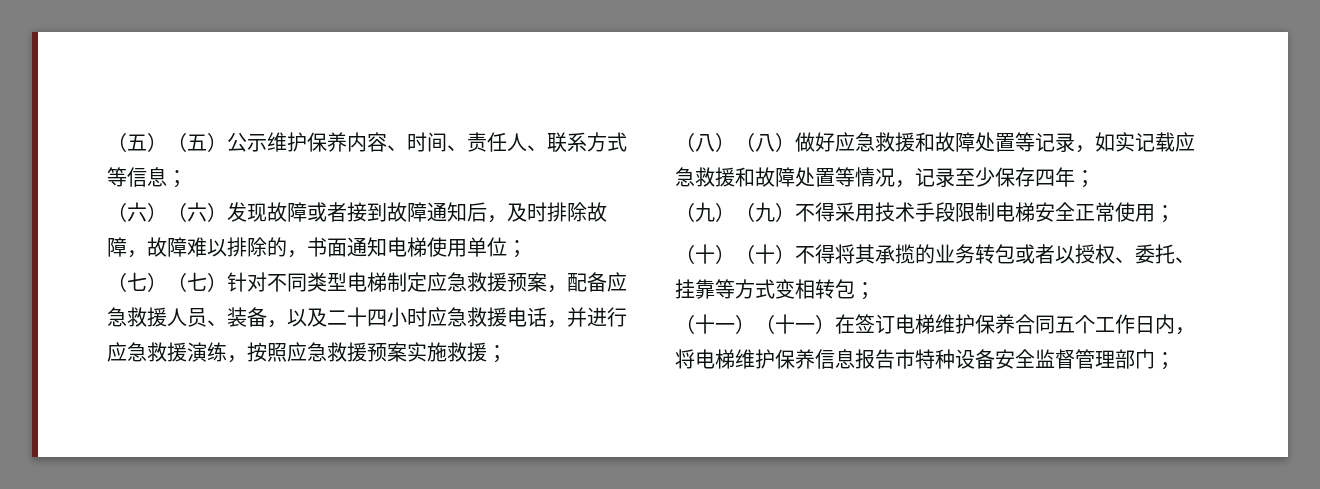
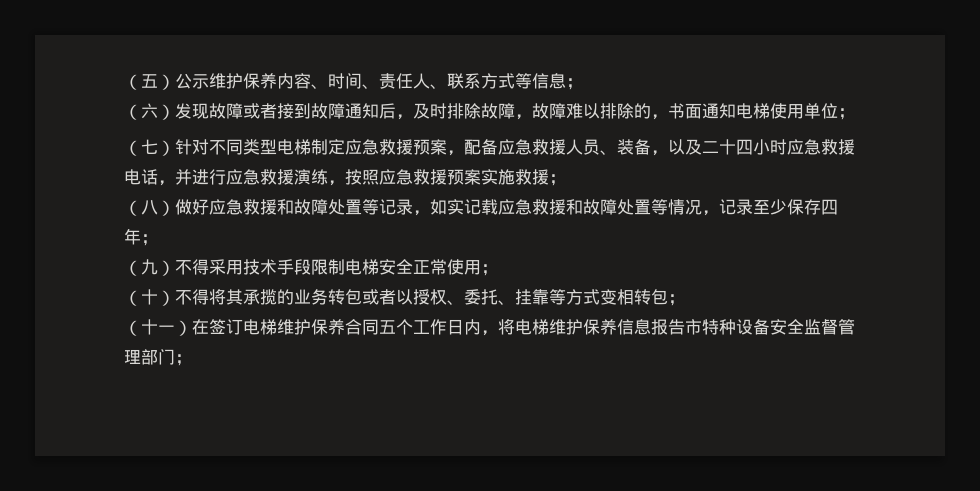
[107,132,227,152] （五）（五） -> [124,74,175,90] （五）
[167,202,227,222] （六） -> (175, 112) none
[167,272,227,292] （七） -> (175, 148) none
[735,132,795,152] （八） -> (175, 208) none
[735,202,795,222] （九） -> (175, 268) none
[735,244,795,264] （十） -> (175, 298) none
[755,314,835,334] （十一） -> (192, 328) none

